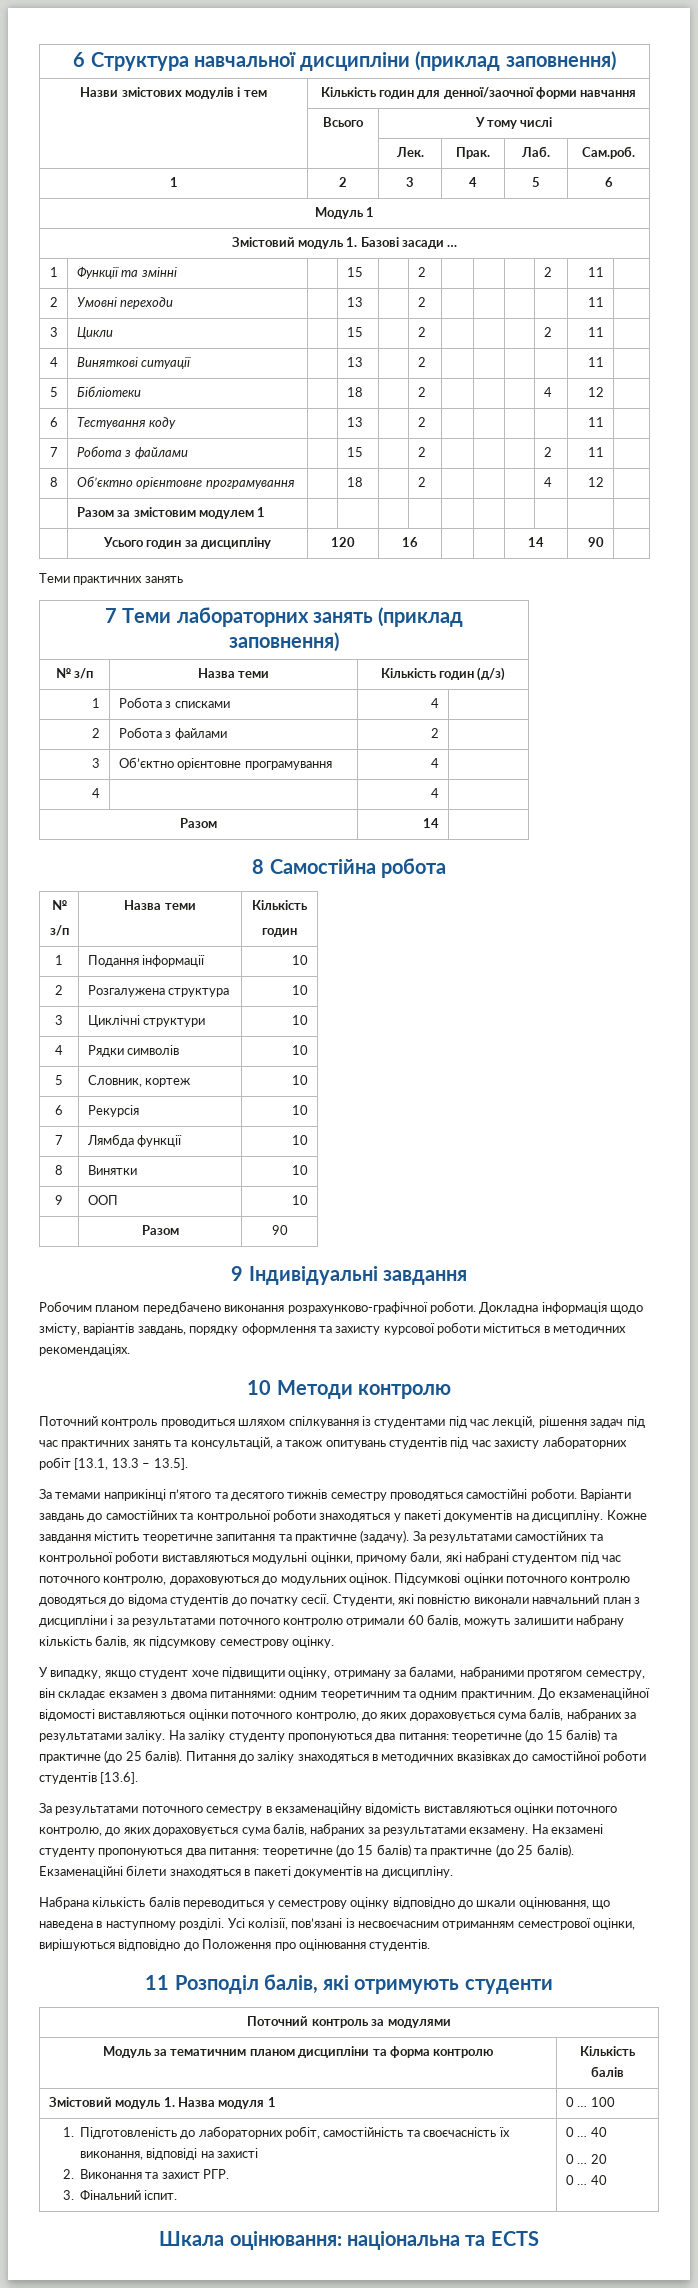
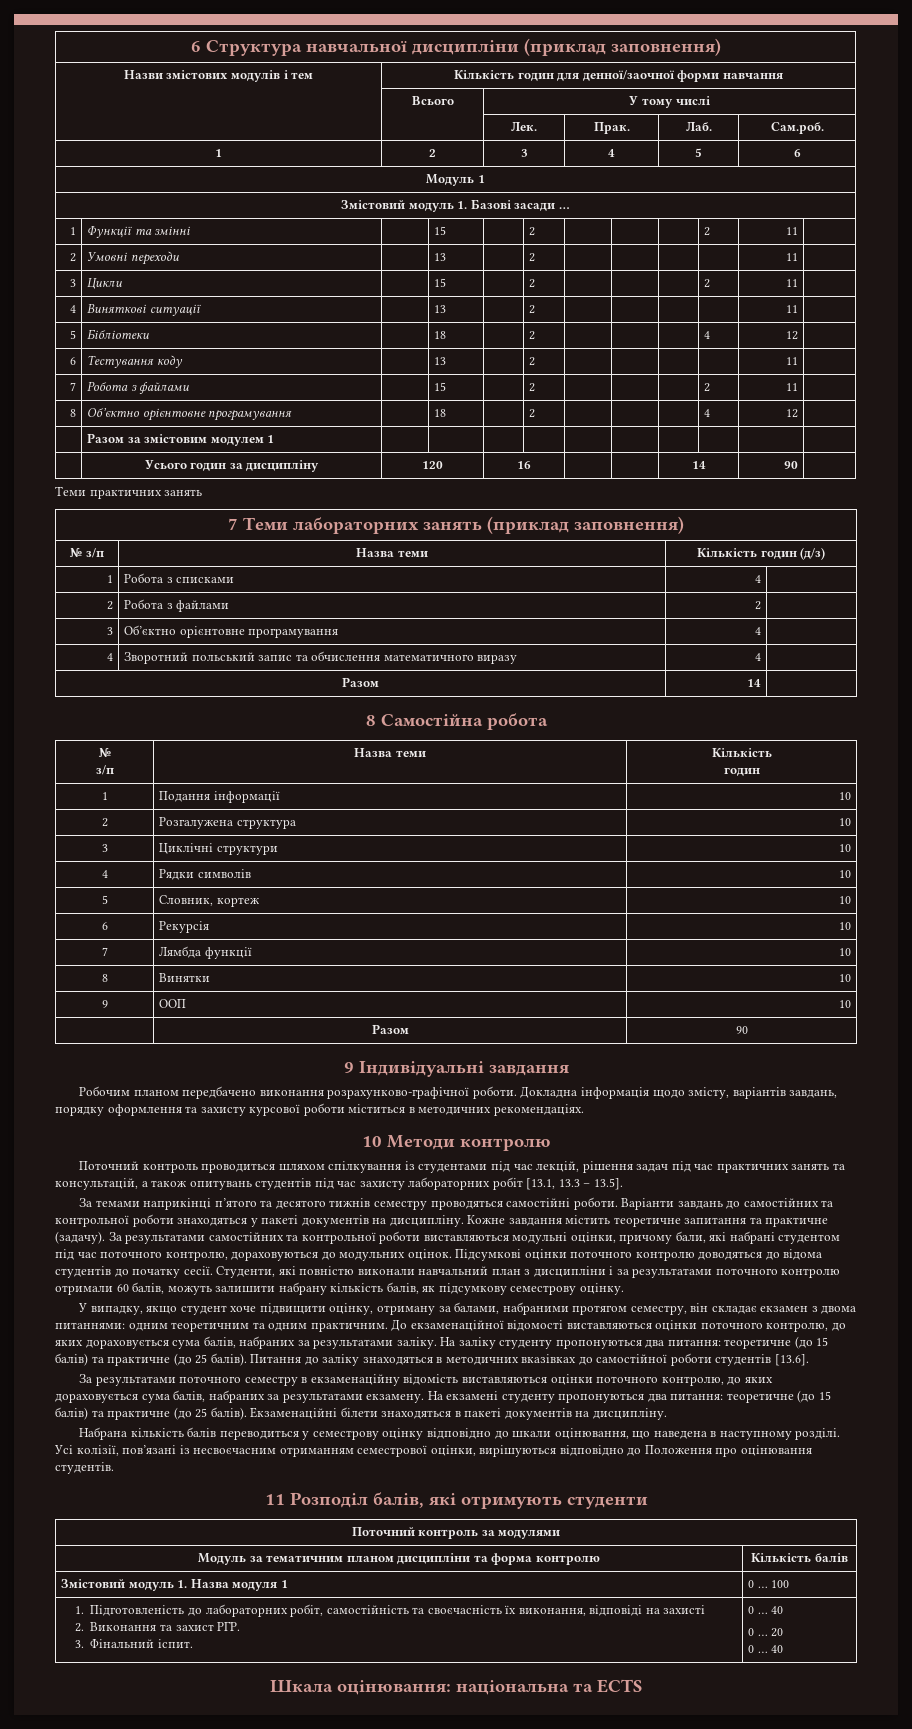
(101, 793) none -> [124,651,518,664] Зворотний польський запис та обчислення математичного виразу

